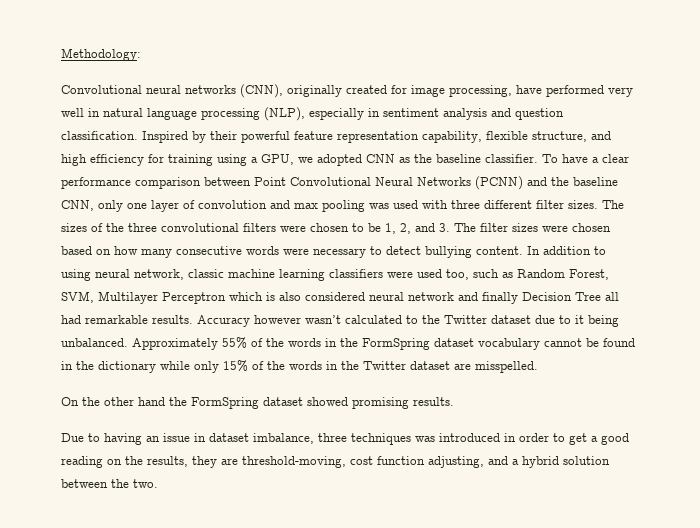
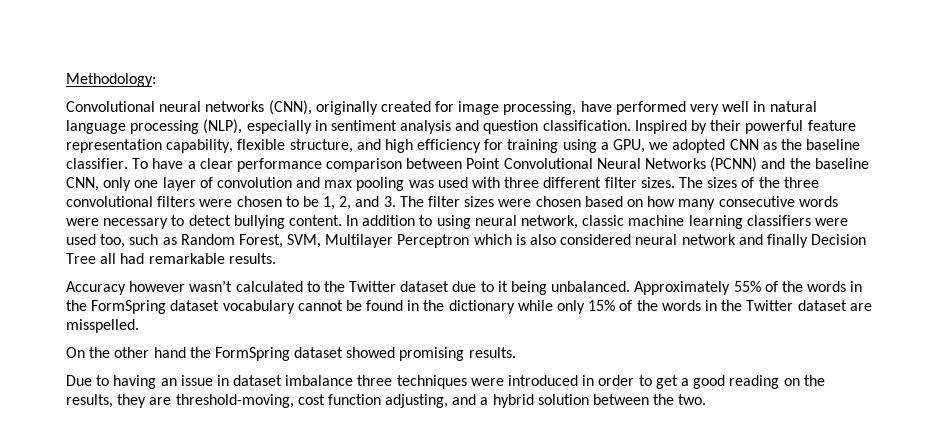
(193, 319) none -> (276, 258) //
[253,433,314,444] imbalance, -> [285,375,354,386] imbalance
[415,436,435,442] was -> [470,378,504,386] were

